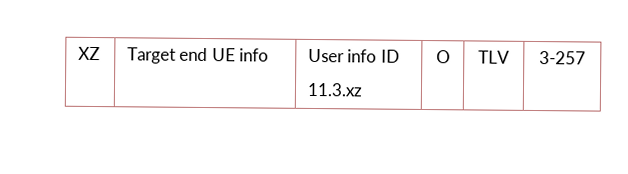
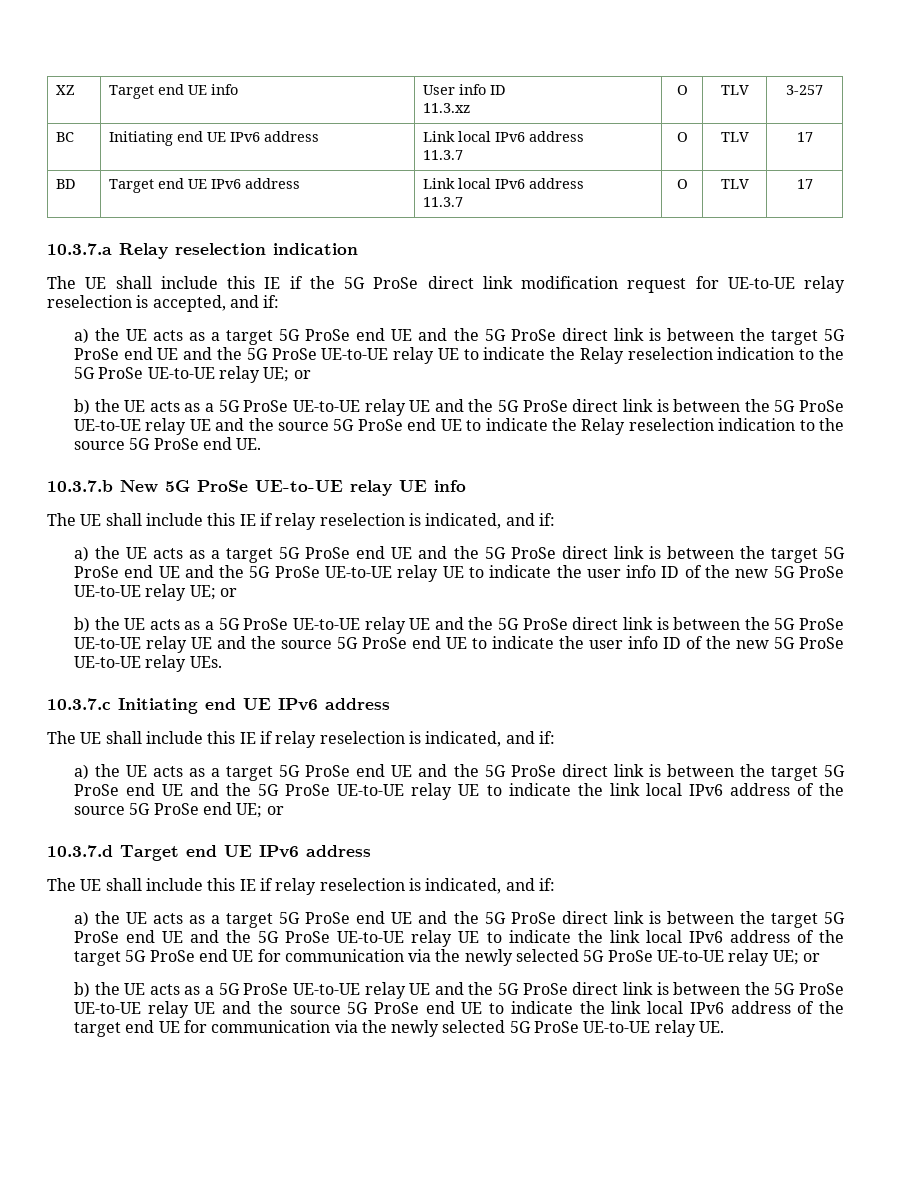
(586, 58) none -> [56,132,75,142] [109,131,320,146] [423,131,585,142] [423,150,464,160] [676,132,688,142] [720,132,749,142] [796,132,813,142] [56,179,77,189] [109,178,301,193] [423,178,585,189] [423,197,464,207] [676,179,688,189] [720,179,749,189] [796,179,813,189] [47,243,358,259] [47,276,845,293] [47,295,280,312] [73,328,846,345] [73,347,844,364] [73,366,311,383] [73,399,844,416] [73,418,844,435] [73,437,262,450] [47,480,466,496] [47,513,555,530] [73,546,846,563] [73,565,845,582] [73,584,237,601] [73,617,844,634] [73,636,845,653] [73,655,222,672] [47,698,390,714] [47,731,555,748] [73,764,846,781] [73,783,845,800] [73,802,284,818] [47,845,371,861] [47,878,555,895] [73,911,846,928] [73,930,845,947] [73,949,821,966] [73,982,844,999] [73,1001,844,1018] [73,1020,725,1037] // BC | Initiating end UE IPv6 address | Link local IPv6 address // 11.3.7 | O | TLV | 17 // BD | Target end UE IPv6 address | Link local IPv6 address // 11.3.7 | O | TLV | 17 // 10.3.7.a Relay reselection indication // The UE shall include this IE if the 5G ProSe direct link modification request for UE-to-UE relay reselection is accepted, and if: // a) the UE acts as a target 5G ProSe end UE and the 5G ProSe direct link is between the target 5G ProSe end UE and the 5G ProSe UE-to-UE relay UE to indicate the Relay reselection indication to the 5G ProSe UE-to-UE relay UE; or // b) the UE acts as a 5G ProSe UE-to-UE relay UE and the 5G ProSe direct link is between the 5G ProSe UE-to-UE relay UE and the source 5G ProSe end UE to indicate the Relay reselection indication to the source 5G ProSe end UE. // 10.3.7.b New 5G ProSe UE-to-UE relay UE info // The UE shall include this IE if relay reselection is indicated, and if: // a) the UE acts as a target 5G ProSe end UE and the 5G ProSe direct link is between the target 5G ProSe end UE and the 5G ProSe UE-to-UE relay UE to indicate the user info ID of the new 5G ProSe UE-to-UE relay UE; or // b) the UE acts as a 5G ProSe UE-to-UE relay UE and the 5G ProSe direct link is between the 5G ProSe UE-to-UE relay UE and the source 5G ProSe end UE to indicate the user info ID of the new 5G ProSe UE-to-UE relay UEs. // 10.3.7.c Initiating end UE IPv6 address // The UE shall include this IE if relay reselection is indicated, and if: // a) the UE acts as a target 5G ProSe end UE and the 5G ProSe direct link is between the target 5G ProSe end UE and the 5G ProSe UE-to-UE relay UE to indicate the link local IPv6 address of the source 5G ProSe end UE; or // 10.3.7.d Target end UE IPv6 address // The UE shall include this IE if relay reselection is indicated, and if: // a) the UE acts as a target 5G ProSe end UE and the 5G ProSe direct link is between the target 5G ProSe end UE and the 5G ProSe UE-to-UE relay UE to indicate the link local IPv6 address of the target 5G ProSe end UE for communication via the newly selected 5G ProSe UE-to-UE relay UE; or // b) the UE acts as a 5G ProSe UE-to-UE relay UE and the 5G ProSe direct link is between the 5G ProSe UE-to-UE relay UE and the source 5G ProSe end UE to indicate the link local IPv6 address of the target end UE for communication via the newly selected 5G ProSe UE-to-UE relay UE.

